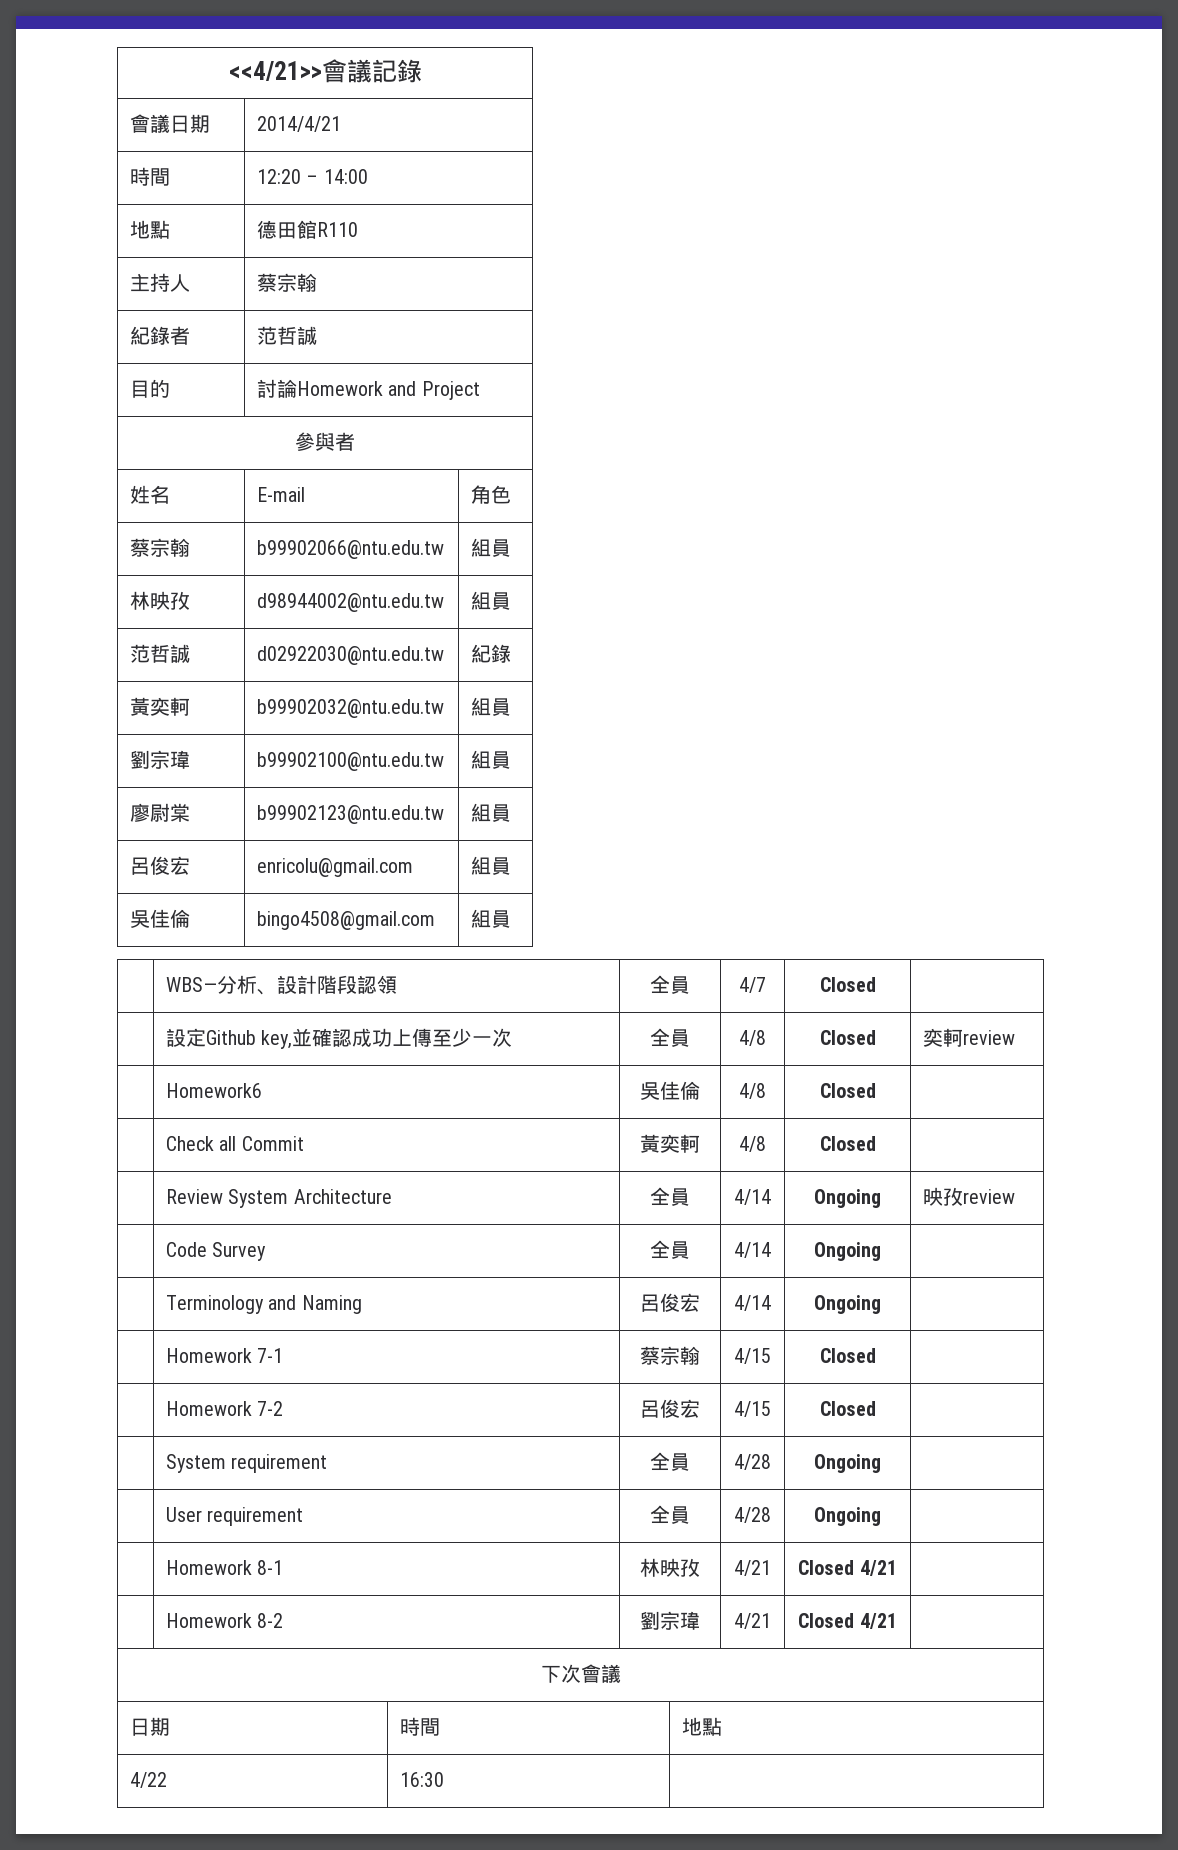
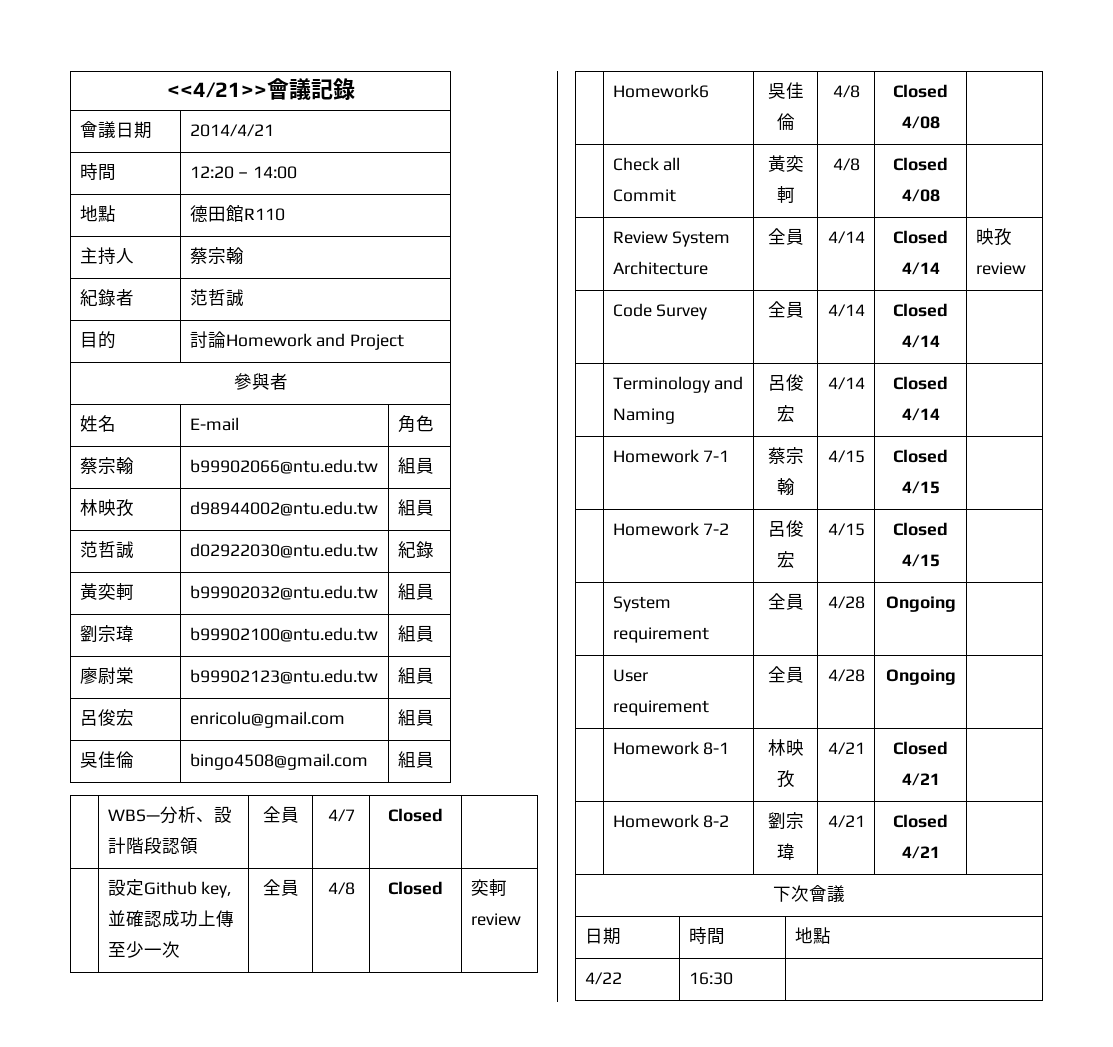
(876, 1090) none -> [901,116,940,129] 4/08
(876, 1143) none -> [901,189,940,202] 4/08
[814,1189,881,1208] Ongoing -> [893,230,948,244] [901,262,940,275] Closed 4/14
[814,1242,881,1261] Ongoing -> [893,303,948,317] [901,335,940,348] Closed 4/14
[814,1295,881,1314] Ongoing -> [893,376,948,390] [901,408,940,421] Closed 4/14
(876, 1355) none -> [901,481,940,494] 4/15
(876, 1408) none -> [901,554,940,567] 4/15

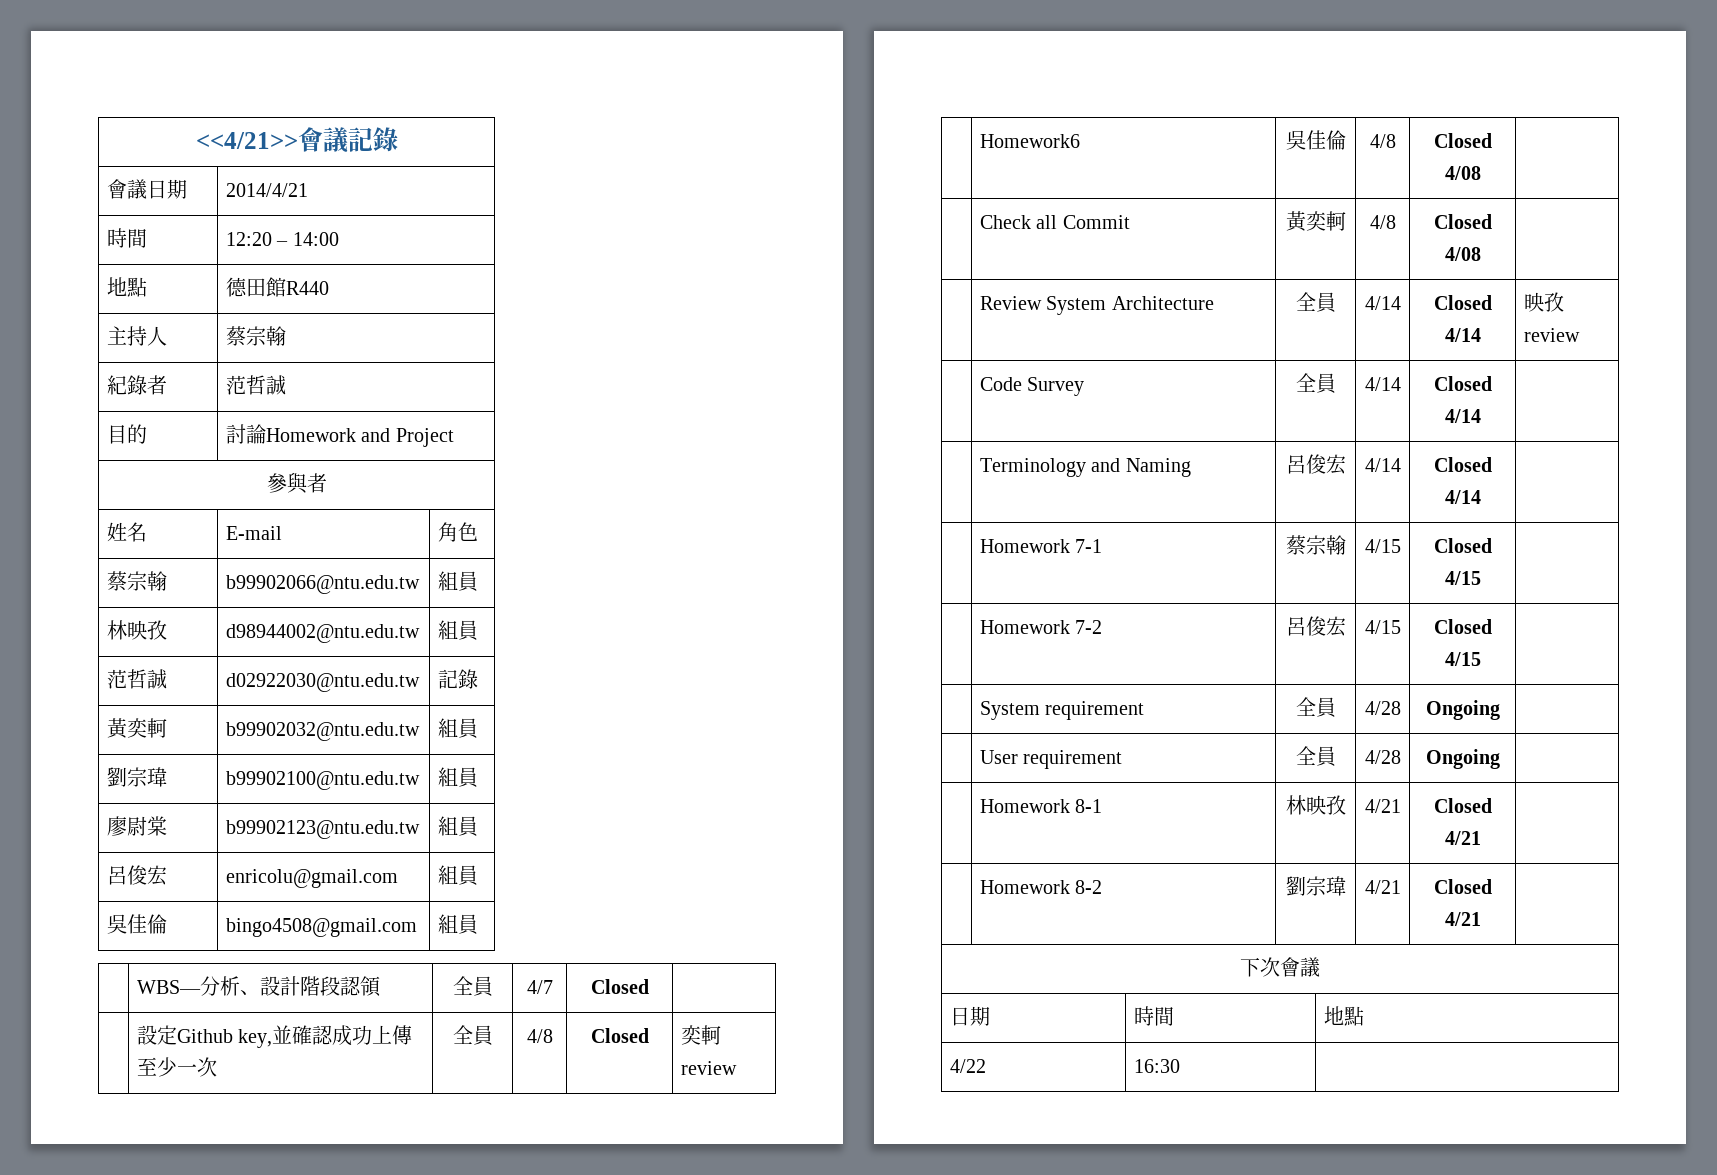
[243,208,285,221] R110 -> [285,281,329,295] R440
[397,541,416,559] 紀 -> [437,669,458,689] 記

